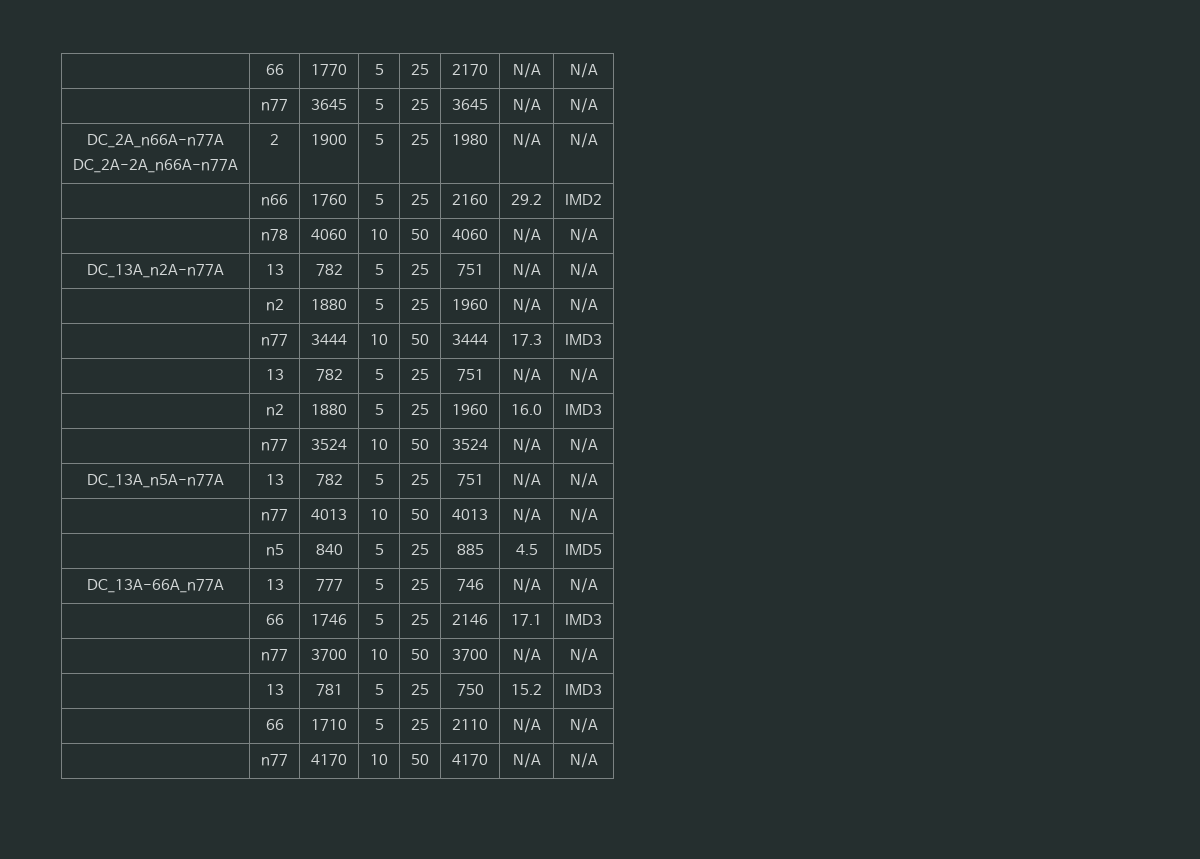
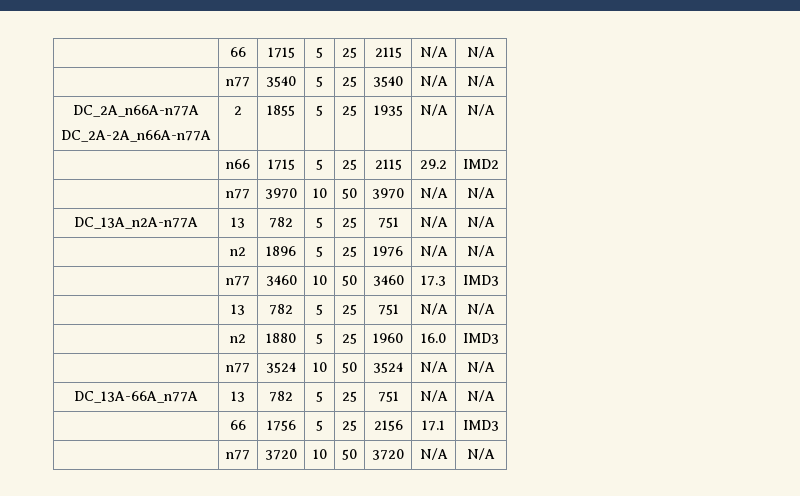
[265,64,284,75] [311,64,347,76] [374,64,384,75] [411,64,429,75] [452,64,488,76] [512,63,541,78] [569,63,598,78] [261,99,288,111] [311,99,347,110] [374,99,384,110] [411,99,429,110] [452,99,488,110] | 66 | 1770 | 5 | 25 | 2170 | N/A | N/A // | n77 | 3645 | 5 | 25 | 3645 -> [230,47,246,57] [267,47,295,58] [316,47,323,58] [342,47,357,58] [374,47,402,58] [419,46,448,58] [467,46,495,58] [226,77,250,87] [266,76,296,87] [316,76,323,87] [342,76,357,87] [373,76,403,87] | 66 | 1715 | 5 | 25 | 2115 | N/A | N/A // | n77 | 3540 | 5 | 25 | 3540
[311,134,347,145] [374,134,384,145] [411,134,429,145] [452,134,488,145] 1900 | 5 | 25 | 1980 -> [267,105,295,116] [316,105,323,116] [342,105,357,116] [373,105,403,116] 1855 | 5 | 25 | 1935
[311,194,347,206] [374,194,384,205] [411,194,429,205] [452,194,488,205] 1760 | 5 | 25 | 2160 -> [267,159,295,170] [316,159,323,170] [342,159,357,170] [374,159,402,170] 1715 | 5 | 25 | 2115
[261,229,288,241] [311,229,347,240] [370,229,388,240] [411,229,429,240] [452,229,488,240] n78 | 4060 | 10 | 50 | 4060 -> [226,189,250,199] [265,188,297,199] [312,188,327,198] [342,188,357,199] [372,188,404,199] n77 | 3970 | 10 | 50 | 3970
[311,299,347,310] [374,299,384,310] [411,299,429,310] [452,299,488,310] [512,298,541,313] [569,298,598,313] [261,334,288,346] [311,334,347,345] [370,334,388,345] [411,334,429,345] [452,334,488,345] 1880 | 5 | 25 | 1960 | N/A | N/A // | n77 | 3444 | 10 | 50 | 3444 -> [266,246,296,256] [316,246,323,257] [342,246,357,257] [373,246,403,257] [419,245,448,257] [467,245,495,257] [226,276,250,286] [265,275,297,286] [312,275,327,285] [342,275,357,286] [372,275,404,286] 1896 | 5 | 25 | 1976 | N/A | N/A // | n77 | 3460 | 10 | 50 | 3460
[87,474,224,488] [265,474,284,485] [315,474,343,486] [374,474,384,485] [411,474,429,485] [456,474,484,486] [512,473,541,488] [569,473,598,488] [261,509,288,521] [311,509,347,520] [370,509,388,520] [411,509,429,520] [452,509,488,520] [512,508,541,523] [569,508,598,523] [265,544,284,556] [315,544,343,555] [374,544,384,555] [411,544,429,555] [456,544,484,555] [515,544,538,555] [565,544,602,555] [87,579,224,593] [265,579,284,590] [315,579,343,591] [374,579,384,590] [411,579,429,590] [456,579,484,591] [512,578,541,593] [569,578,598,593] [265,614,284,625] [311,614,347,626] [374,614,384,625] [411,614,429,625] [452,614,488,625] DC_13A_n5A-n77A | 13 | 782 | 5 | 25 | 751 | N/A | N/A // | n77 | 4013 | 10 | 50 | 4013 | N/A | N/A // | n5 | 840 | 5 | 25 | 885 | 4.5 | IMD5 // DC_13A-66A_n77A | 13 | 777 | 5 | 25 | 746 | N/A | N/A // | 66 | 1746 | 5 | 25 | 2146 -> [74,391,198,403] [231,391,245,402] [269,391,293,402] [316,391,323,402] [342,391,357,402] [377,391,399,402] [419,390,448,402] [467,390,495,402] [230,420,246,430] [266,420,296,431] [316,420,323,431] [342,420,357,431] [373,420,403,431] DC_13A-66A_n77A | 13 | 782 | 5 | 25 | 751 | N/A | N/A // | 66 | 1756 | 5 | 25 | 2156
[311,649,347,661] [370,649,388,660] [411,649,429,660] [452,649,488,661] [512,648,541,663] [569,648,598,663] [265,684,284,695] [315,684,343,696] [374,684,384,695] [411,684,429,695] [456,684,484,696] [511,684,542,695] [565,684,602,695] [265,719,284,730] [311,719,347,731] [374,719,384,730] [411,719,429,730] [452,719,488,730] [512,718,541,733] [569,718,598,733] [261,754,288,766] [311,754,347,766] [370,754,388,765] [411,754,429,765] [452,754,488,766] [512,753,541,768] [569,753,598,768] 3700 | 10 | 50 | 3700 | N/A | N/A // | 13 | 781 | 5 | 25 | 750 | 15.2 | IMD3 // | 66 | 1710 | 5 | 25 | 2110 | N/A | N/A // | n77 | 4170 | 10 | 50 | 4170 | N/A | N/A -> [265,449,297,460] [312,449,327,459] [342,449,357,460] [372,449,404,460] [419,448,448,460] [467,448,495,460] 3720 | 10 | 50 | 3720 | N/A | N/A

